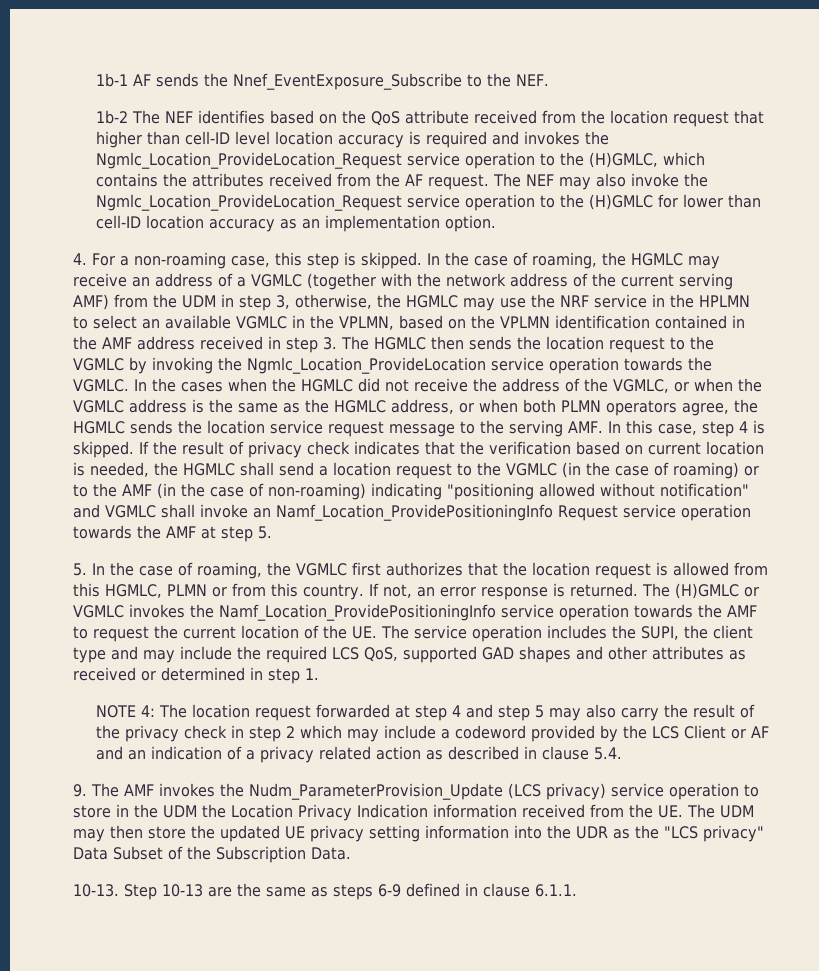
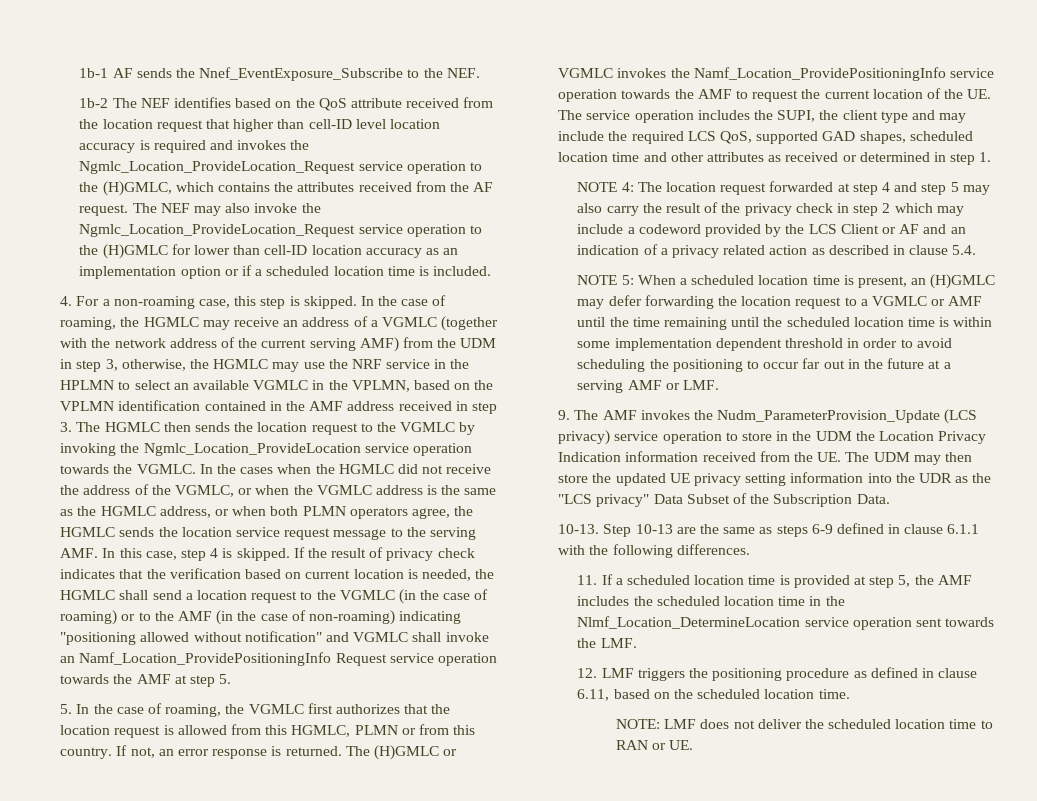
[444,215,496,232] option. -> [180,265,492,279] option or if a scheduled location time is included.
[518,646,571,663] shapes -> [859,131,973,144] [558,152,640,162] shapes, scheduled location time
(622, 753) none -> [577,274,996,289] [577,295,983,309] [577,317,993,330] [577,338,952,351] [577,358,951,372] [577,380,720,393] // NOTE 5: When a scheduled location time is present, an (H)GMLC may defer forwarding the location request to a VGMLC or AMF until the time remaining until the scheduled location time is within some implementation dependent threshold in order to avoid scheduling the positioning to occur far out in the future at a serving AMF or LMF.
[534,884,577,897] 6.1.1. -> [947,524,980,534] [558,544,750,558] [577,574,972,588] [577,596,845,606] [577,616,995,630] [577,638,637,648] [577,667,978,681] [577,689,850,701] [615,719,993,729] [615,740,694,750] 6.1.1 with the following differences. // 11. If a scheduled location time is provided at step 5, the AMF includes the scheduled location time in the Nlmf_Location_DetermineLocation service operation sent towards the LMF. // 12. LMF triggers the positioning procedure as defined in clause 6.11, based on the scheduled location time. // NOTE: LMF does not deliver the scheduled location time to RAN or UE.

